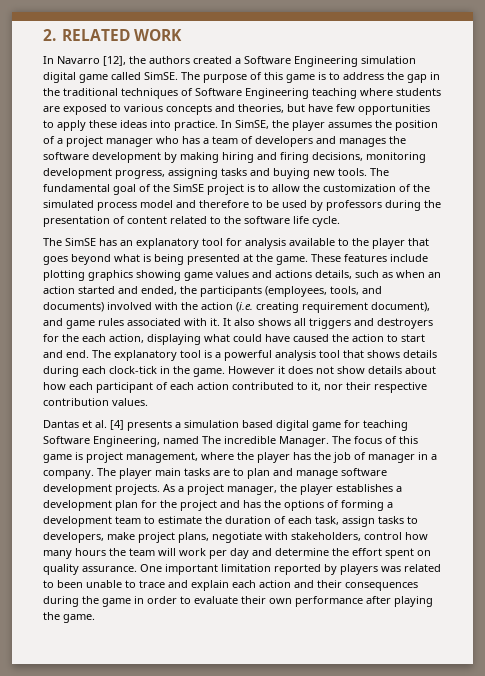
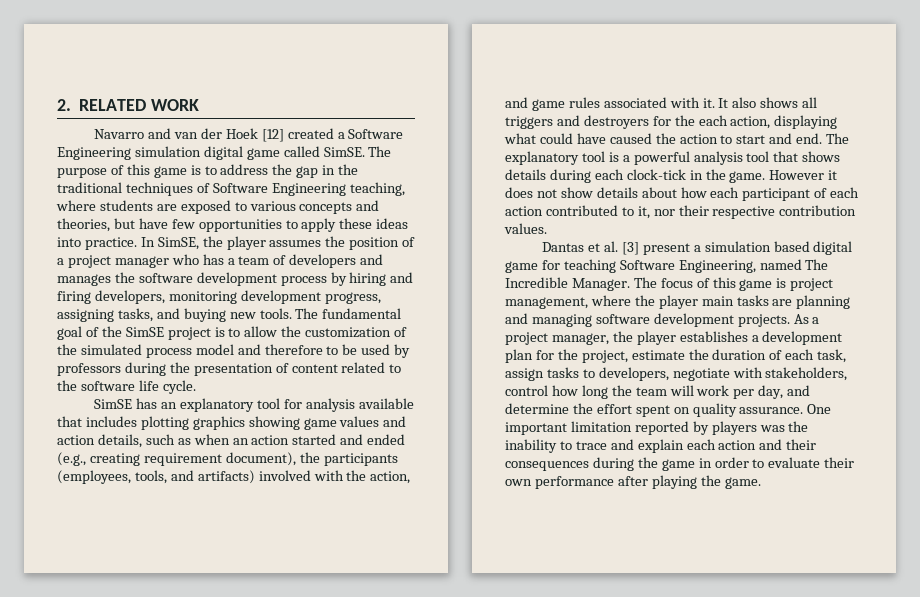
[43,56,190,66] In Navarro [12], the authors -> [94,128,284,142] Navarro and van der Hoek [12]
[312,88,357,99] teaching -> [349,182,405,196] teaching,
[164,152,219,163] by making -> [280,272,347,286] process by
[312,152,363,161] decisions, -> [94,290,165,304] developers,
[221,168,247,176] tasks -> [117,308,153,322] tasks,
[43,238,62,246] The -> (196, 387) none
[338,238,429,249] [43,254,428,265] to the player that goes beyond what is being presented at the game. These features include -> [57,416,137,427] that includes
[275,270,312,278] actions -> [57,435,95,445] action
[141,286,177,295] ended, -> [367,434,406,445] [57,452,296,466] ended (e.g., creating requirement document),
[43,302,104,312] documents) -> [197,470,255,484] artifacts)
[201,302,430,313] action (i.e. creating requirement document), -> [370,471,411,484] action,
[110,420,172,431] [4] presents -> [621,242,690,255] [3] present
[224,436,276,444] incredible -> [505,277,568,288] Incredible
[293,452,437,463] [43,468,338,479] has the job of manager in a company. The player main tasks are to plan and manage -> [701,295,851,309] [505,313,592,327] main tasks are planning and managing
[180,500,393,511] [43,516,155,527] project and has the options of forming a development team to -> [581,350,628,363] project,
[107,532,209,543] make project plans, -> (669, 374) none
[43,548,106,559] many hours -> [581,385,608,399] long
[230,548,249,559] day -> [758,385,784,399] day,
[404,564,441,572] [43,580,122,588] related to been unable -> [788,421,809,432] [505,439,557,453] the inability

